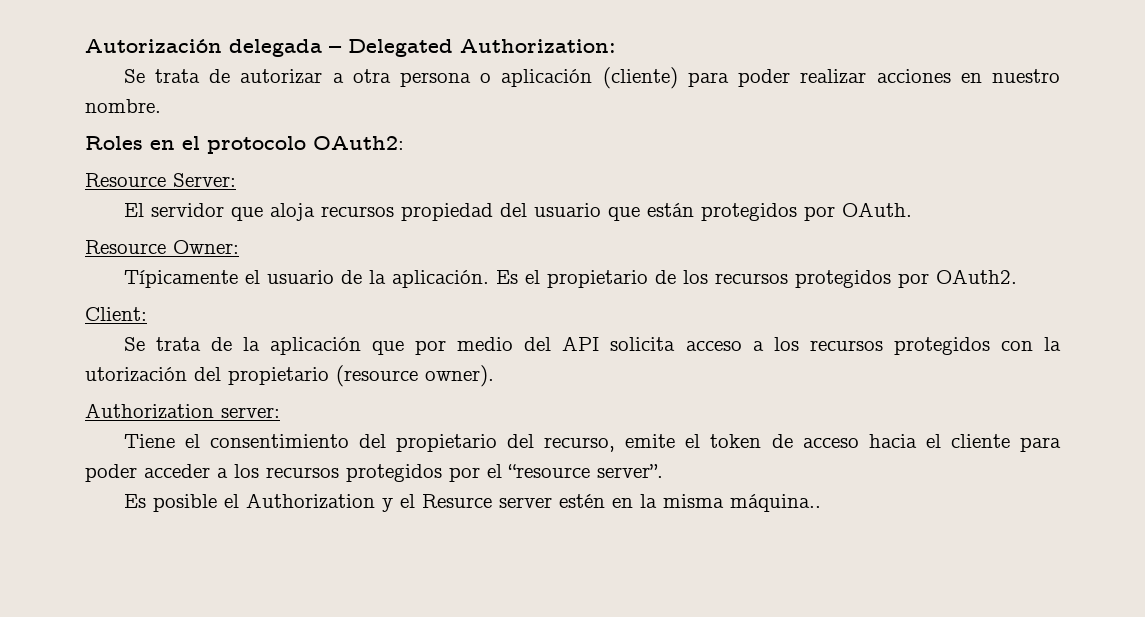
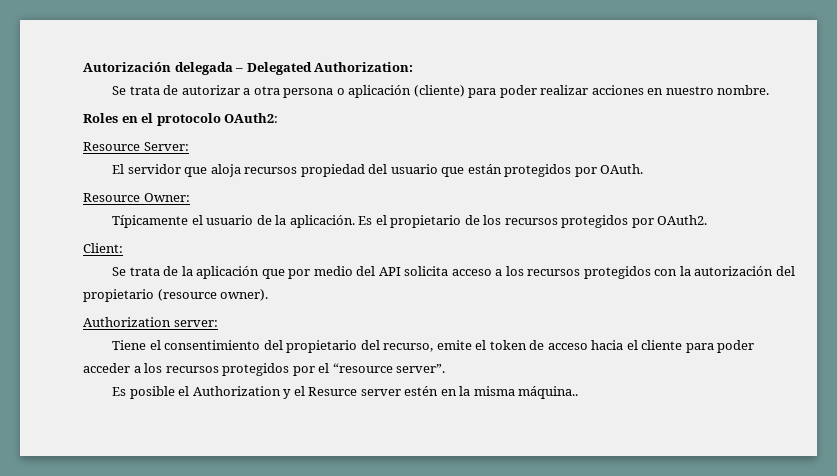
[85,367,187,382] utorización -> [694,266,774,276] autorización

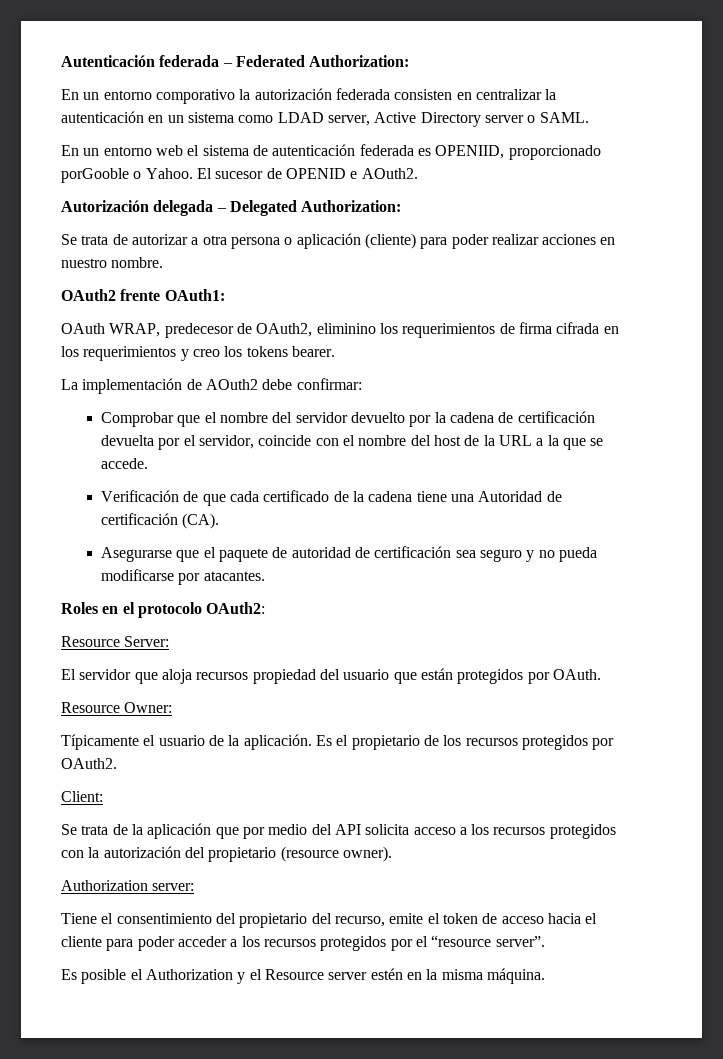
(83, 67) none -> [61,55,410,67] [61,88,557,104] [61,111,589,127] [61,144,601,160] [61,168,418,183] Autenticación federada – Federated Authorization: // En un entorno comporativo la autorización federada consisten en centralizar la autenticación en un sistema como LDAD server, Active Directory server o SAML. // En un entorno web el sistema de autenticación federada es OPENIID, proporcionado porGooble o Yahoo. El sucesor de OPENID e AOuth2. //
(770, 90) none -> [61,289,225,301] [61,322,619,338] [61,346,335,361] [61,378,362,394] [101,411,595,427] [101,435,604,450] [101,458,149,469] [101,490,562,506] [101,513,220,529] [101,546,597,562] [101,569,265,585] // OAuth2 frente OAuth1: // OAuth WRAP, predecesor de OAuth2, eliminino los requerimientos de firma cifrada en los requerimientos y creo los tokens bearer. // La implementación de AOuth2 debe confirmar: // Comprobar que el nombre del servidor devuelto por la cadena de certificación devuelta por el servidor, coincide con el nombre del host de la URL a la que se accede. // Verificación de que cada certificado de la cadena tiene una Autoridad de certificación (CA). // Asegurarse que el paquete de autoridad de certificación sea seguro y no pueda modificarse por atacantes.
[308,387,358,396] Resurce -> [264,969,324,980] Resource
[518,386,579,399] máquina.. -> [486,968,545,984] máquina.

